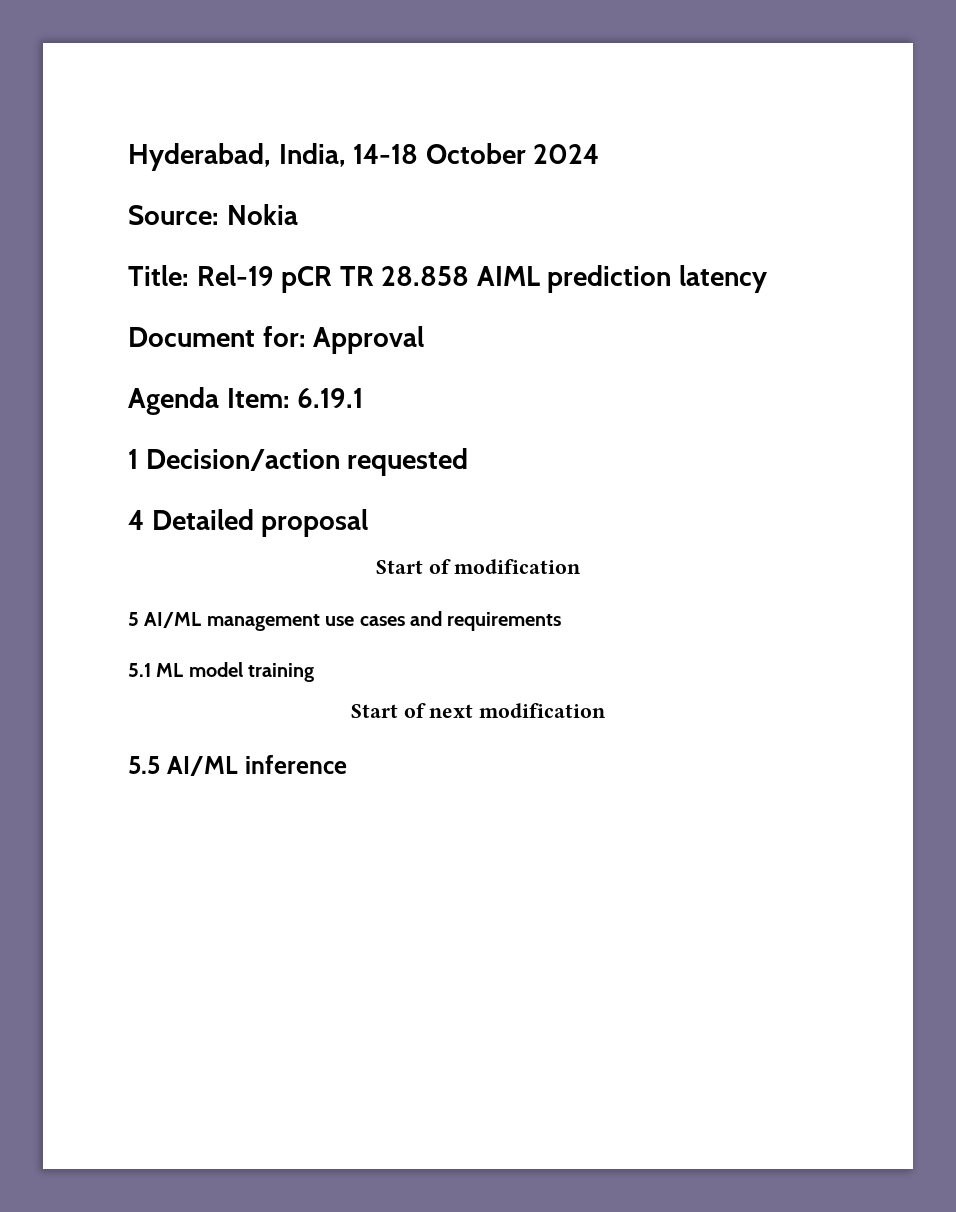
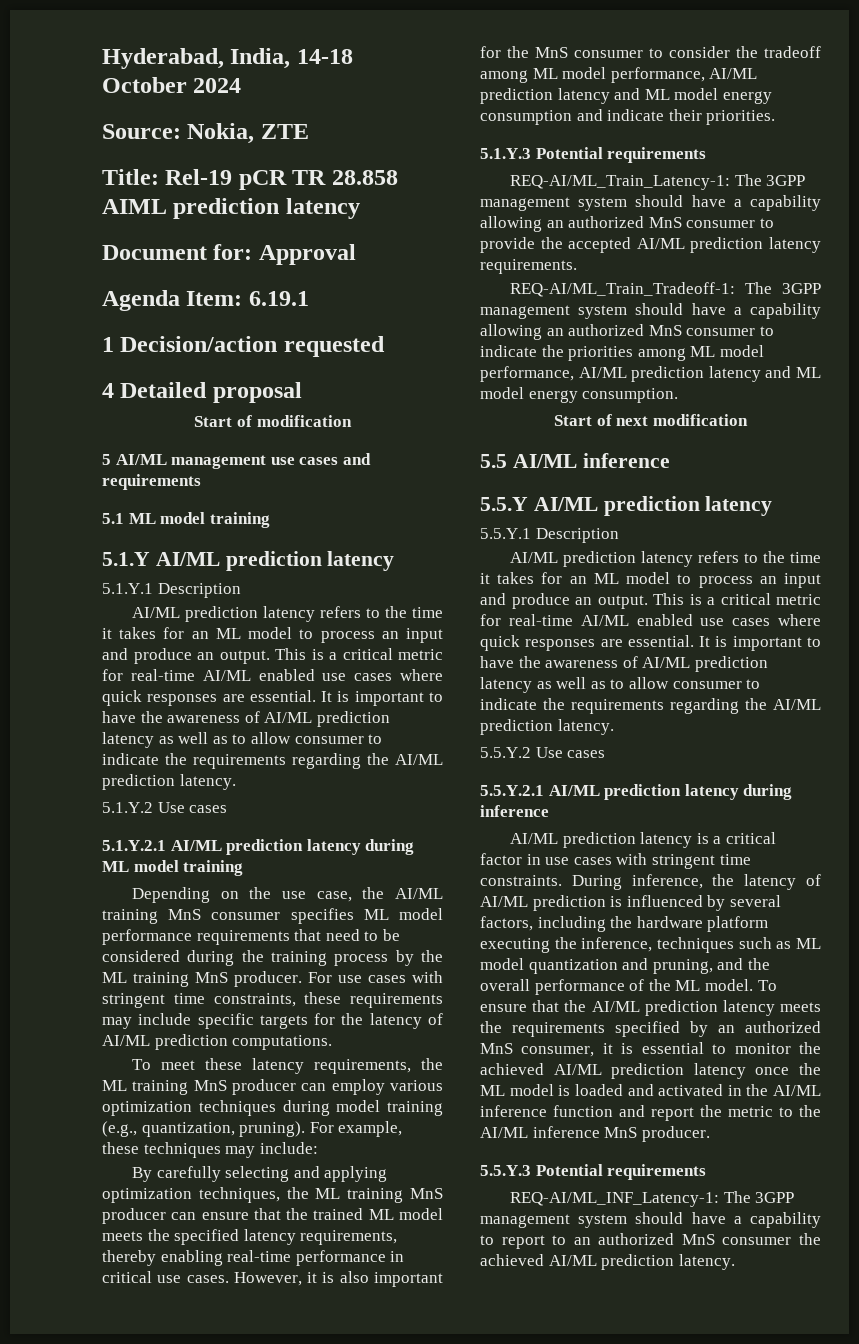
[226,204,298,225] Nokia -> [187,123,309,144] Nokia, ZTE
(315, 672) none -> [102,551,395,571] [102,583,241,598] [132,606,443,622] [102,627,443,643] [102,648,443,664] [102,669,443,681] [102,690,443,706] [102,711,390,727] [102,732,383,748] [102,753,443,769] [102,774,236,790] [102,802,228,813] [102,839,415,855] [102,860,244,876] [132,887,443,903] [102,908,443,924] [102,929,400,945] [102,950,443,966] [102,971,443,987] [102,992,443,1008] [102,1013,443,1029] [102,1034,333,1050] [132,1058,443,1074] [102,1079,443,1095] [102,1100,443,1116] [102,1121,403,1137] [102,1142,318,1158] [132,1166,388,1182] [102,1187,444,1203] [102,1208,443,1224] [102,1229,398,1245] [102,1250,405,1266] [102,1271,443,1287] [480,46,821,58] [480,67,758,83] [480,88,772,104] [480,109,776,125] [480,147,707,163] [510,174,806,190] [480,195,821,211] [480,216,774,232] [480,237,821,253] [480,259,577,274] [510,282,821,297] [480,303,821,319] [480,324,774,340] [480,345,764,361] [480,366,821,382] [480,387,679,403] // 5.1.Y AI/ML prediction latency // 5.1.Y.1 Description // AI/ML prediction latency refers to the time it takes for an ML model to process an input and produce an output. This is a critical metric for real-time AI/ML enabled use cases where quick responses are essential. It is important to have the awareness of AI/ML prediction latency as well as to allow consumer to indicate the requirements regarding the AI/ML prediction latency. // 5.1.Y.2 Use cases // 5.1.Y.2.1 AI/ML prediction latency during ML model training // Depending on the use case, the AI/ML training MnS consumer specifies ML model performance requirements that need to be considered during the training process by the ML training MnS producer. For use cases with stringent time constraints, these requirements may include specific targets for the latency of AI/ML prediction computations. // To meet these latency requirements, the ML training MnS producer can employ various optimization techniques during model training (e.g., quantization, pruning). For example, these techniques may include: // By carefully selecting and applying optimization techniques, the ML training MnS producer can ensure that the trained ML model meets the specified latency requirements, thereby enabling real-time performance in critical use cases. However, it is also important for the MnS consumer to consider the tradeoff among ML model performance, AI/ML prediction latency and ML model energy consumption and indicate their priorities. // 5.1.Y.3 Potential requirements // REQ-AI/ML_Train_Latency-1: The 3GPP management system should have a capability allowing an authorized MnS consumer to provide the accepted AI/ML prediction latency requirements. // REQ-AI/ML_Train_Tradeoff-1: The 3GPP management system should have a capability allowing an authorized MnS consumer to indicate the priorities among ML model performance, AI/ML prediction latency and ML model energy consumption.
(347, 764) none -> [480,496,773,516] [480,528,619,543] [510,551,821,567] [480,572,821,588] [480,593,821,609] [480,614,821,626] [480,635,821,651] [480,656,768,672] [480,677,761,693] [480,698,821,714] [480,719,614,735] [480,747,606,758] [480,784,793,800] [480,805,549,817] [510,832,776,848] [480,853,751,869] [480,874,821,890] [480,895,781,911] [480,916,769,932] [480,937,821,953] [480,958,770,974] [480,979,777,995] [480,1000,821,1016] [480,1021,821,1037] [480,1042,821,1057] [480,1063,821,1079] [480,1084,821,1096] [480,1105,821,1121] [480,1126,710,1142] [480,1164,707,1180] [510,1191,795,1207] [480,1212,821,1228] [480,1233,821,1249] [480,1254,735,1270] // 5.5.Y AI/ML prediction latency // 5.5.Y.1 Description // AI/ML prediction latency refers to the time it takes for an ML model to process an input and produce an output. This is a critical metric for real-time AI/ML enabled use cases where quick responses are essential. It is important to have the awareness of AI/ML prediction latency as well as to allow consumer to indicate the requirements regarding the AI/ML prediction latency. // 5.5.Y.2 Use cases // 5.5.Y.2.1 AI/ML prediction latency during inference // AI/ML prediction latency is a critical factor in use cases with stringent time constraints. During inference, the latency of AI/ML prediction is influenced by several factors, including the hardware platform executing the inference, techniques such as ML model quantization and pruning, and the overall performance of the ML model. To ensure that the AI/ML prediction latency meets the requirements specified by an authorized MnS consumer, it is essential to monitor the achieved AI/ML prediction latency once the ML model is loaded and activated in the AI/ML inference function and report the metric to the AI/ML inference MnS producer. // 5.5.Y.3 Potential requirements // REQ-AI/ML_INF_Latency-1: The 3GPP management system should have a capability to report to an authorized MnS consumer the achieved AI/ML prediction latency.

